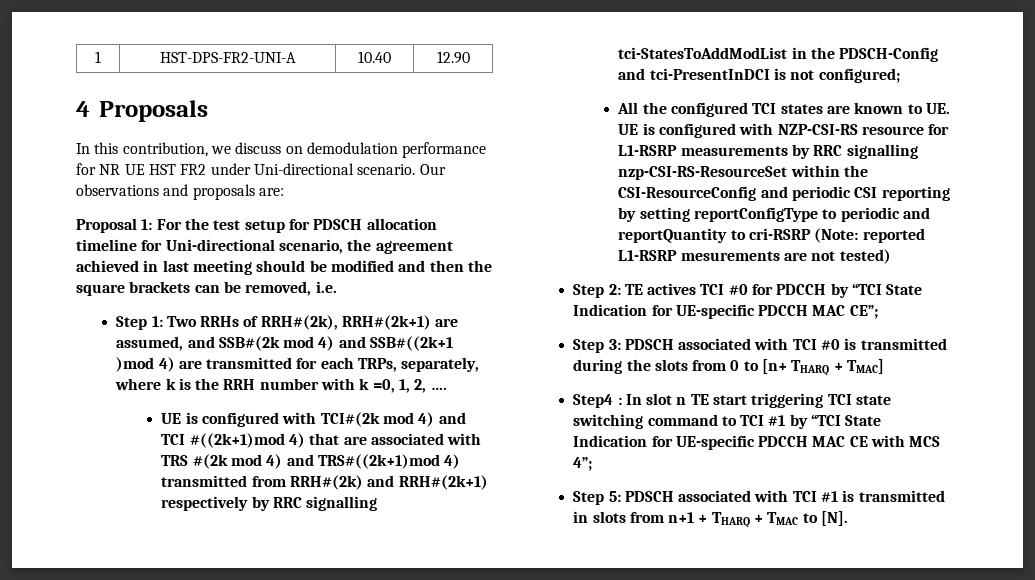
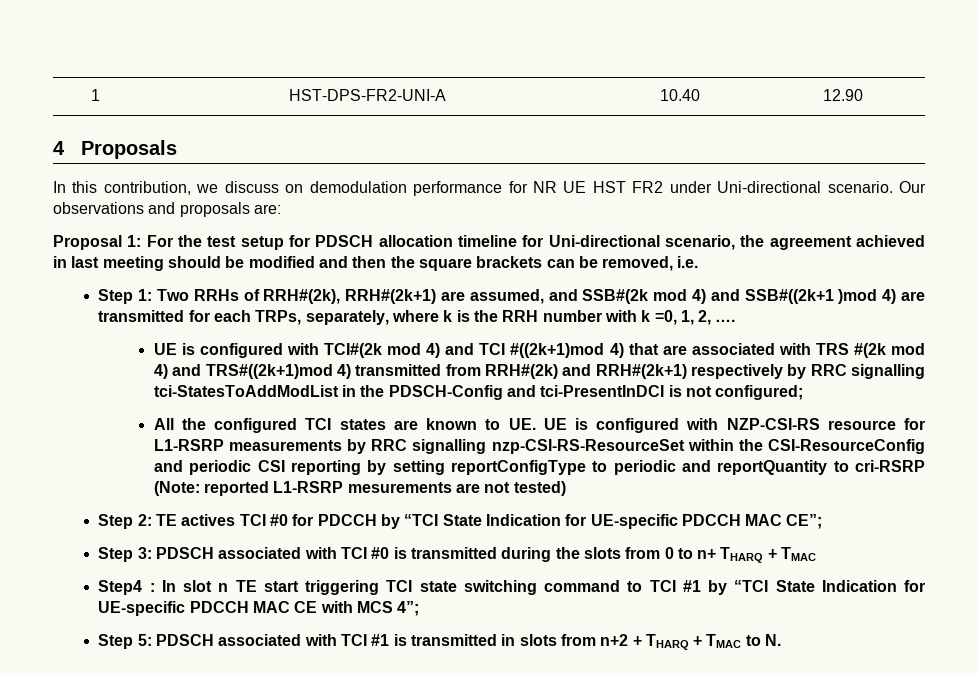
[762,359,885,376] [n+ THARQ + TMAC] -> [697,547,817,563] n+ THARQ + TMAC
[668,512,695,523] n+1 -> [600,634,629,646] n+2
[821,511,849,526] [N]. -> [765,634,782,646] N.

